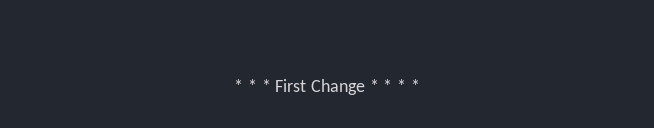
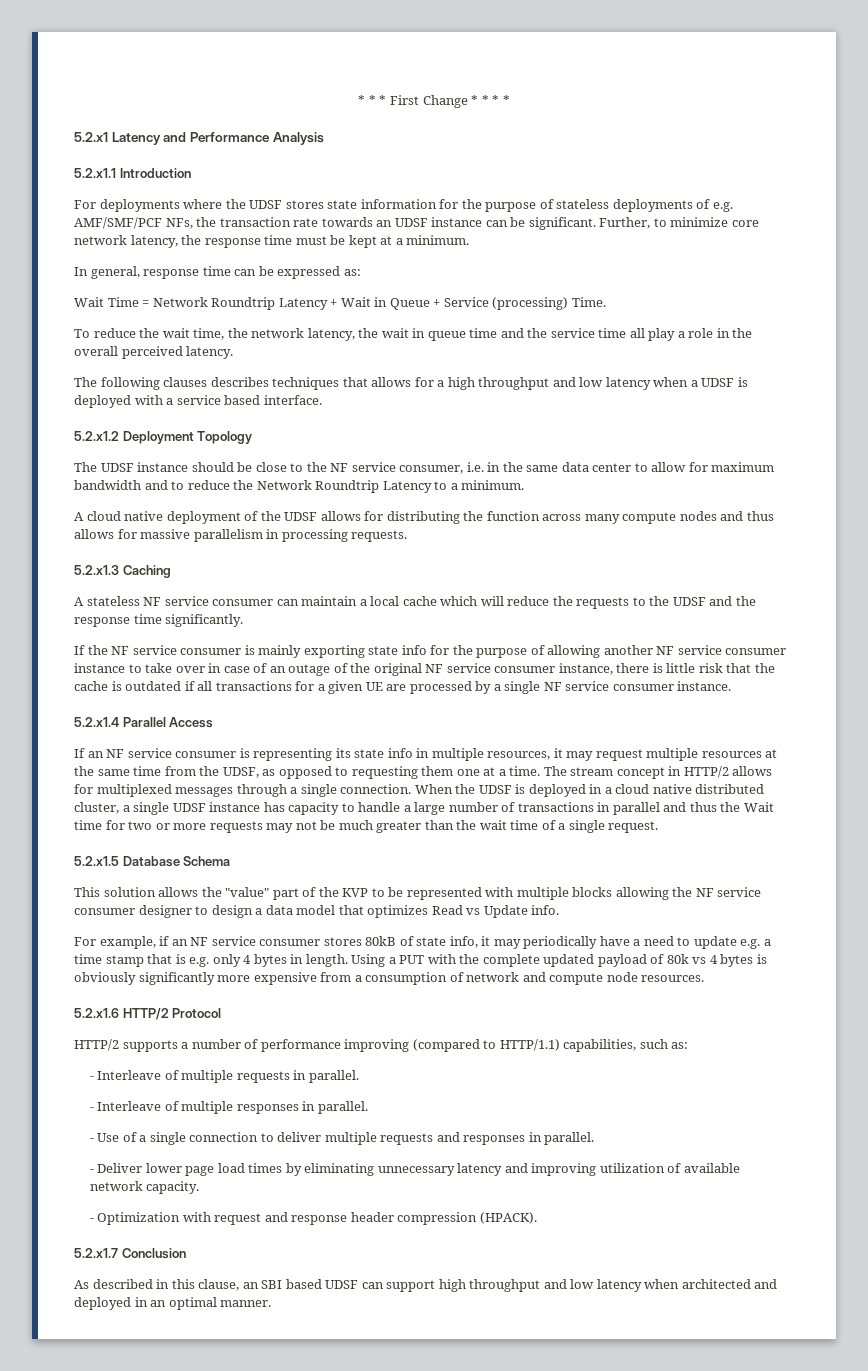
(420, 85) none -> [74,132,324,145] [74,168,191,178] [74,199,733,212] [74,217,759,230] [74,235,470,248] [74,266,361,279] [74,297,606,310] [74,328,753,341] [74,346,234,359] [74,377,748,390] [74,395,322,408] [74,431,253,444] [74,462,775,474] [74,480,525,493] [74,511,774,524] [74,529,408,542] [74,565,171,578] [74,596,756,609] [74,614,244,627] [74,645,787,658] [74,663,775,676] [74,681,732,694] [74,717,214,728] [74,748,778,761] [74,766,773,779] [74,784,765,797] [74,802,774,815] [74,820,659,833] [74,856,231,867] [74,887,762,900] [74,905,560,918] [74,936,771,949] [74,954,767,967] [74,972,705,985] [74,1008,222,1020] [74,1039,689,1052] [89,1070,359,1083] [89,1101,368,1114] [89,1132,595,1145] [89,1163,740,1176] [89,1181,200,1194] [89,1212,537,1225] [74,1248,186,1259] [74,1279,778,1292] [74,1297,272,1310] // 5.2.x1 Latency and Performance Analysis // 5.2.x1.1 Introduction // For deployments where the UDSF stores state information for the purpose of stateless deployments of e.g. AMF/SMF/PCF NFs, the transaction rate towards an UDSF instance can be significant. Further, to minimize core network latency, the response time must be kept at a minimum. // In general, response time can be expressed as: // Wait Time = Network Roundtrip Latency + Wait in Queue + Service (processing) Time. // To reduce the wait time, the network latency, the wait in queue time and the service time all play a role in the overall perceived latency. // The following clauses describes techniques that allows for a high throughput and low latency when a UDSF is deployed with a service based interface. // 5.2.x1.2 Deployment Topology // The UDSF instance should be close to the NF service consumer, i.e. in the same data center to allow for maximum bandwidth and to reduce the Network Roundtrip Latency to a minimum. // A cloud native deployment of the UDSF allows for distributing the function across many compute nodes and thus allows for massive parallelism in processing requests. // 5.2.x1.3 Caching // A stateless NF service consumer can maintain a local cache which will reduce the requests to the UDSF and the response time significantly. // If the NF service consumer is mainly exporting state info for the purpose of allowing another NF service consumer instance to take over in case of an outage of the original NF service consumer instance, there is little risk that the cache is outdated if all transactions for a given UE are processed by a single NF service consumer instance. // 5.2.x1.4 Parallel Access // If an NF service consumer is representing its state info in multiple resources, it may request multiple resources at the same time from the UDSF, as opposed to requesting them one at a time. The stream concept in HTTP/2 allows for multiplexed messages through a single connection. When the UDSF is deployed in a cloud native distributed cluster, a single UDSF instance has capacity to handle a large number of transactions in parallel and thus the Wait time for two or more requests may not be much greater than the wait time of a single request. // 5.2.x1.5 Database Schema // This solution allows the "value" part of the KVP to be represented with multiple blocks allowing the NF service consumer designer to design a data model that optimizes Read vs Update info. // For example, if an NF service consumer stores 80kB of state info, it may periodically have a need to update e.g. a time stamp that is e.g. only 4 bytes in length. Using a PUT with the complete updated payload of 80k vs 4 bytes is obviously significantly more expensive from a consumption of network and compute node resources. // 5.2.x1.6 HTTP/2 Protocol // HTTP/2 supports a number of performance improving (compared to HTTP/1.1) capabilities, such as: // - Interleave of multiple requests in parallel. // - Interleave of multiple responses in parallel. // - Use of a single connection to deliver multiple requests and responses in parallel. // - Deliver lower page load times by eliminating unnecessary latency and improving utilization of available network capacity. // - Optimization with request and response header compression (HPACK). // 5.2.x1.7 Conclusion // As described in this clause, an SBI based UDSF can support high throughput and low latency when architected and deployed in an optimal manner.

